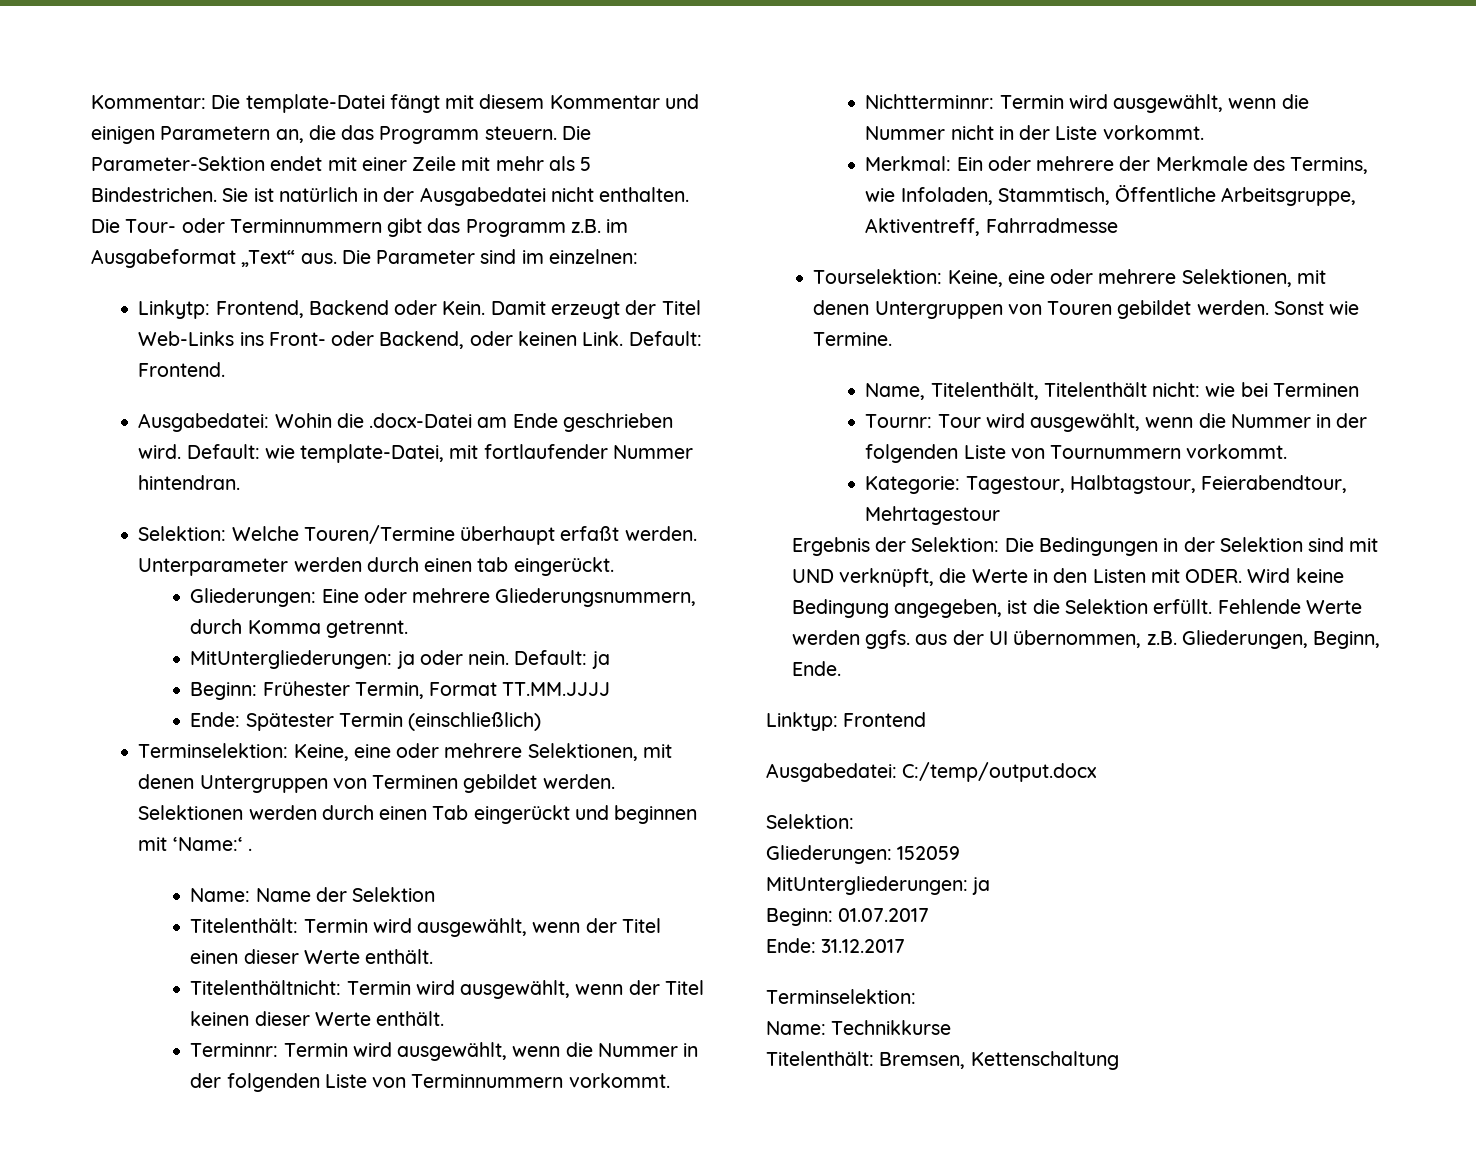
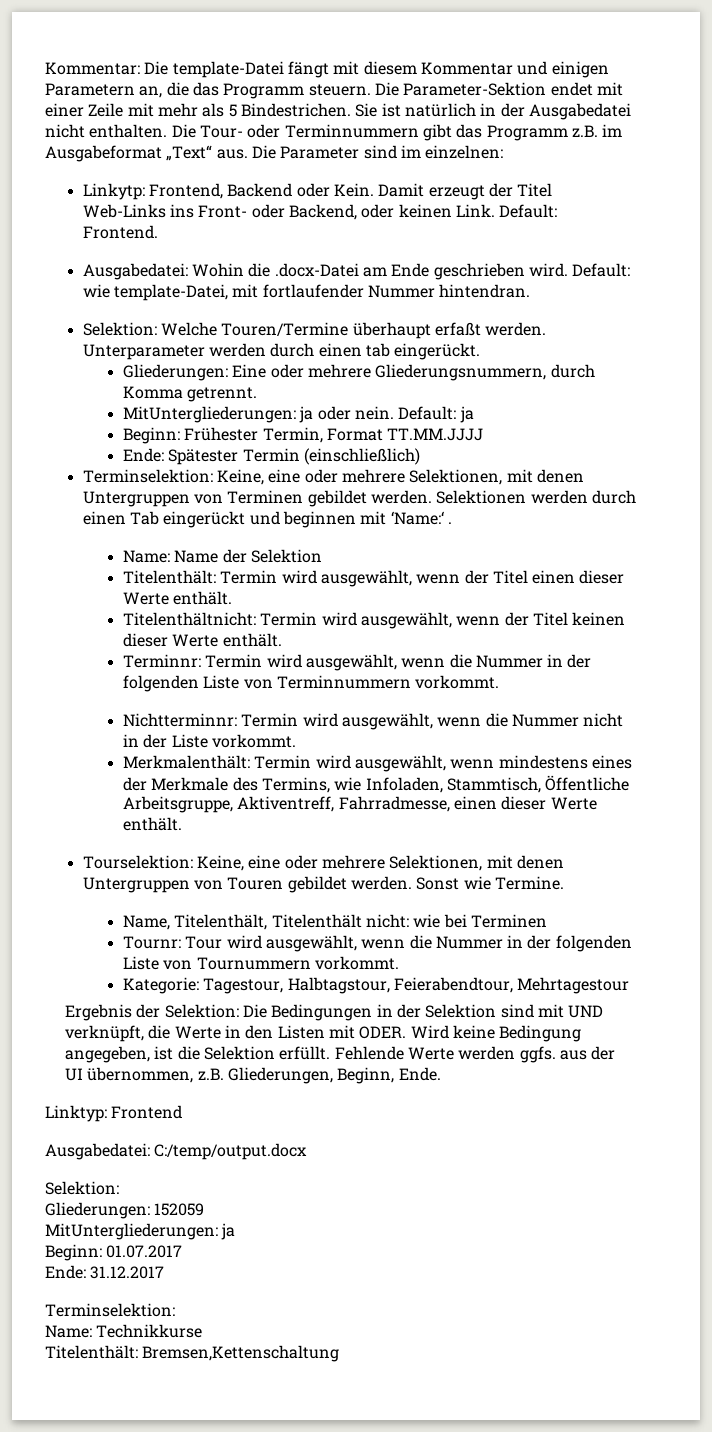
[865,156,1115,171] Merkmal: Ein oder mehrere -> [122,755,632,772] Merkmalenthält: Termin wird ausgewählt, wenn mindestens eines
[985,218,1118,233] Fahrradmesse -> [338,796,597,812] [122,817,182,831] Fahrradmesse, einen dieser Werte enthält.
[879,1051,1119,1070] Bremsen, Kettenschaltung -> [142,1345,340,1362] Bremsen,Kettenschaltung

